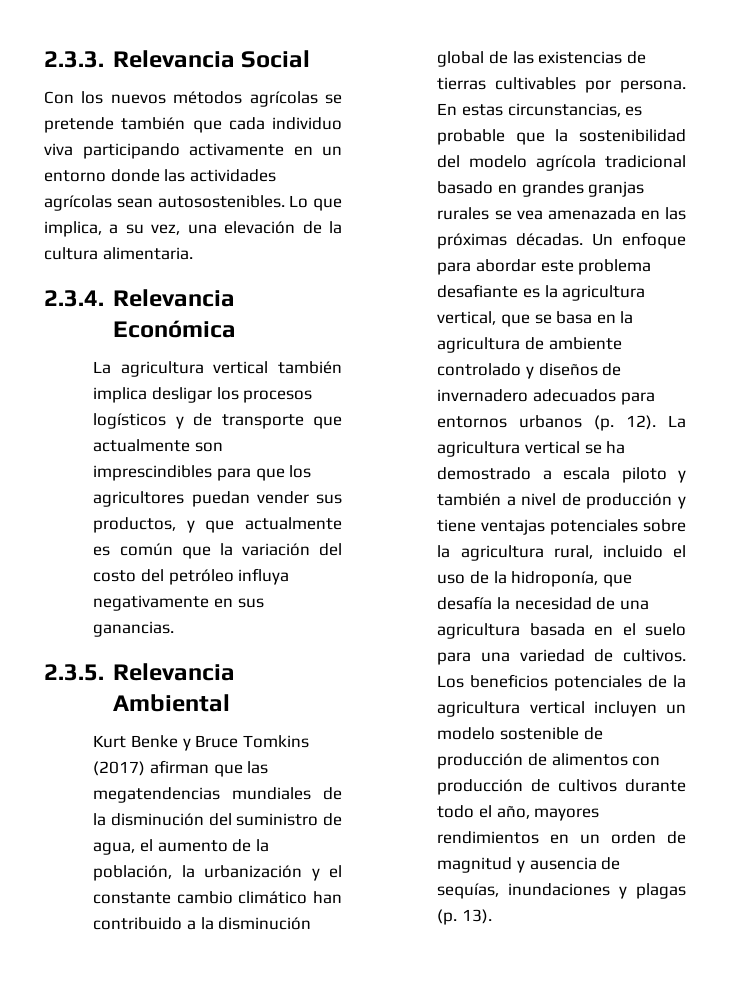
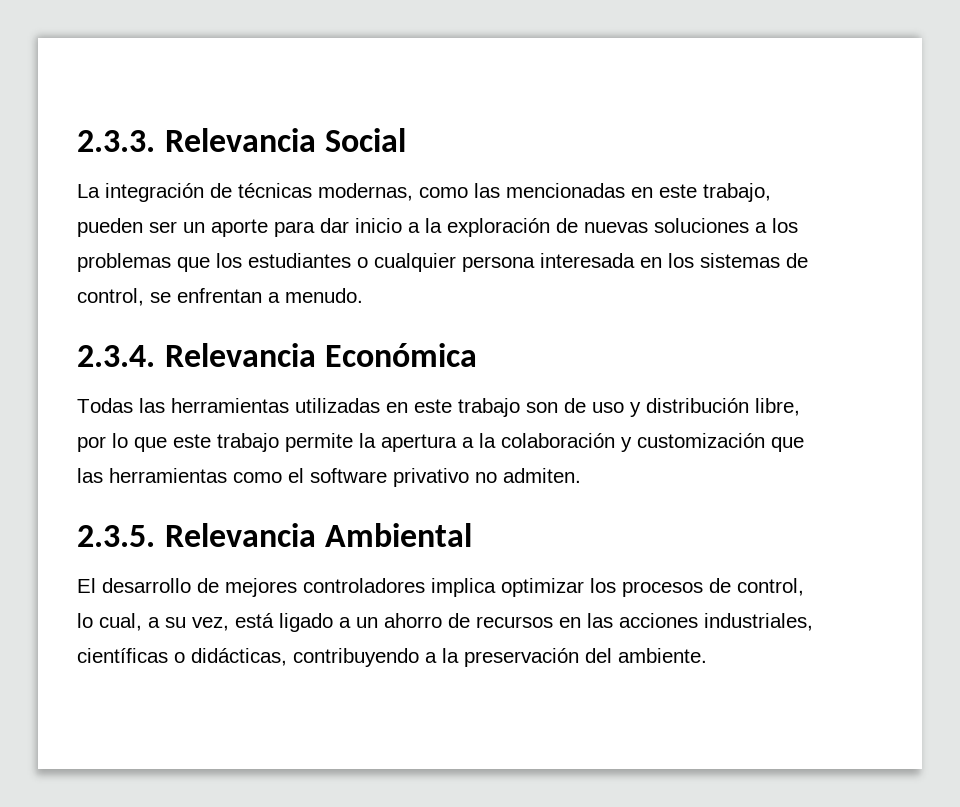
[44,91,342,107] [44,117,342,133] [44,143,342,159] [44,169,276,182] [44,195,342,211] [44,221,342,237] [44,247,193,260] [44,289,235,307] [112,320,236,338] [93,361,342,377] [93,387,313,403] [93,413,342,429] [93,439,223,452] [93,465,312,481] [93,491,342,507] [93,517,342,533] [93,543,343,559] [93,568,290,585] [93,595,264,611] [93,621,175,637] [44,663,235,681] [112,694,230,712] [93,735,309,751] [93,760,269,777] [93,787,342,803] [93,813,342,826] [93,839,269,855] [93,865,342,881] [93,891,342,904] [93,917,312,930] [437,51,646,67] [437,77,686,93] [437,103,643,117] [437,129,686,145] [437,155,686,171] [437,181,645,197] [437,207,686,220] [437,232,686,249] [437,259,652,275] [437,284,646,301] [437,311,634,327] [437,337,622,353] [437,363,622,379] [437,389,655,405] [437,415,686,431] [437,441,626,457] [437,467,686,483] [437,493,686,509] [437,519,686,535] [437,545,686,561] [437,571,632,587] [437,596,649,610] [437,623,686,639] [437,649,686,665] [437,674,686,691] [437,701,686,717] [437,727,603,740] [437,753,661,769] [437,779,686,795] [437,805,600,821] [437,831,686,844] [437,857,621,873] [437,883,686,899] [437,909,492,925] Con los nuevos métodos agrícolas se pretende también que cada individuo viva participando activamente en un entorno donde las actividades agrícolas sean autosostenibles. Lo que implica, a su vez, una elevación de la cultura alimentaria. // 2.3.4. Relevancia Económica // La agricultura vertical también implica desligar los procesos logísticos y de transporte que actualmente son imprescindibles para que los agricultores puedan vender sus productos, y que actualmente es común que la variación del costo del petróleo influya negativamente en sus ganancias. // 2.3.5. Relevancia Ambiental // Kurt Benke y Bruce Tomkins (2017) afirman que las megatendencias mundiales de la disminución del suministro de agua, el aumento de la población, la urbanización y el constante cambio climático han contribuido a la disminución global de las existencias de tierras cultivables por persona. En estas circunstancias, es probable que la sostenibilidad del modelo agrícola tradicional basado en grandes granjas rurales se vea amenazada en las próximas décadas. Un enfoque para abordar este problema desafiante es la agricultura vertical, que se basa en la agricultura de ambiente controlado y diseños de invernadero adecuados para entornos urbanos (p. 12). La agricultura vertical se ha demostrado a escala piloto y también a nivel de producción y tiene ventajas potenciales sobre la agricultura rural, incluido el uso de la hidroponía, que desafía la necesidad de una agricultura basada en el suelo para una variedad de cultivos. Los beneficios potenciales de la agricultura vertical incluyen un modelo sostenible de producción de alimentos con producción de cultivos durante todo el año, mayores rendimientos en un orden de magnitud y ausencia de sequías, inundaciones y plagas (p. 13). -> [77,183,771,202] [77,218,798,237] [77,253,808,272] [77,288,363,306] [77,343,478,367] [77,398,800,417] [77,433,804,452] [77,468,581,487] [77,523,473,547] [77,578,804,597] [77,613,813,632] [77,648,707,667] La integración de técnicas modernas, como las mencionadas en este trabajo, pueden ser un aporte para dar inicio a la exploración de nuevas soluciones a los problemas que los estudiantes o cualquier persona interesada en los sistemas de control, se enfrentan a menudo. // 2.3.4. Relevancia Económica // Todas las herramientas utilizadas en este trabajo son de uso y distribución libre, por lo que este trabajo permite la apertura a la colaboración y customización que las herramientas como el software privativo no admiten. // 2.3.5. Relevancia Ambiental // El desarrollo de mejores controladores implica optimizar los procesos de control, lo cual, a su vez, está ligado a un ahorro de recursos en las acciones industriales, científicas o didácticas, contribuyendo a la preservación del ambiente.

